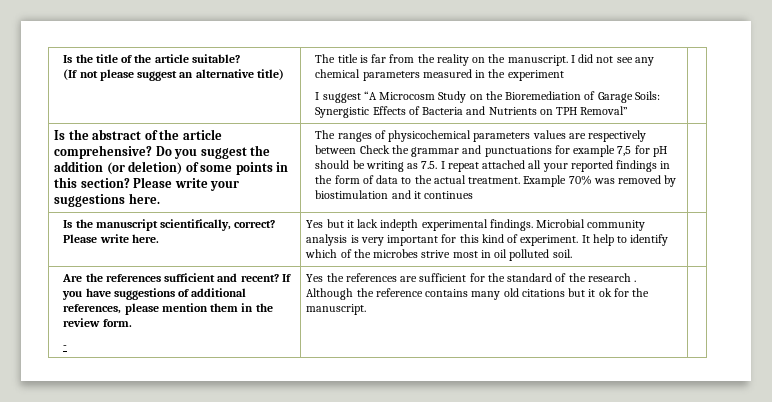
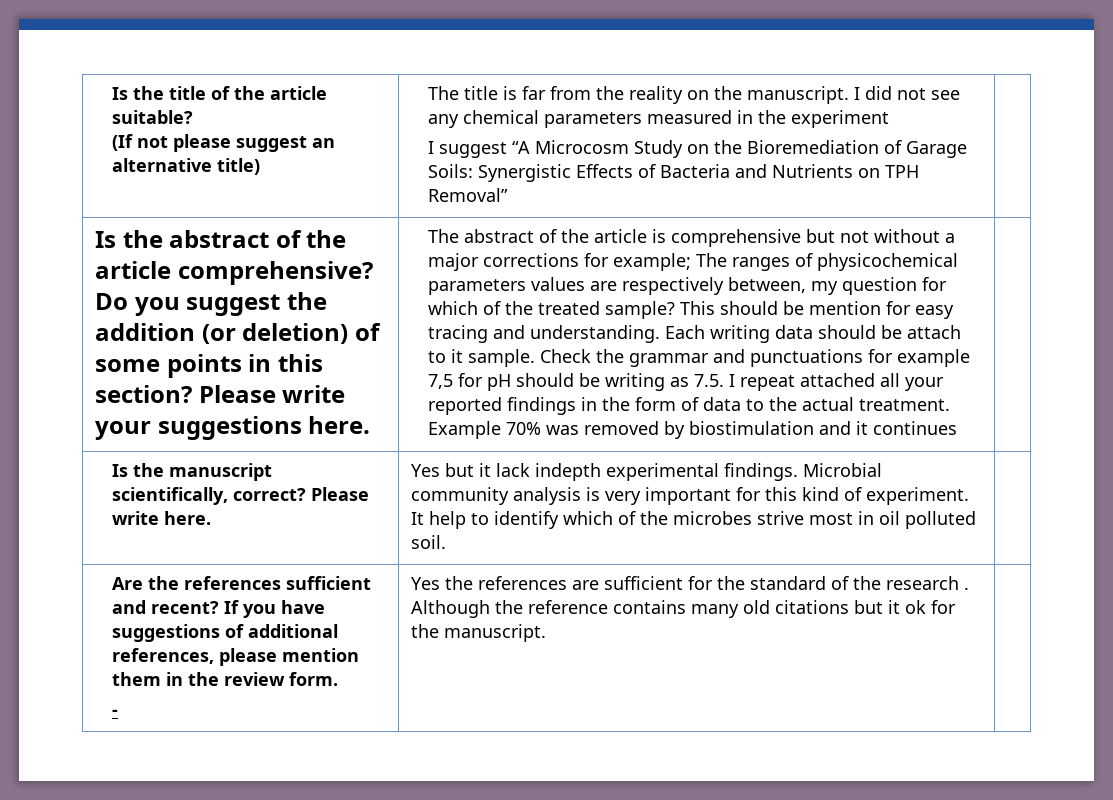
(336, 134) none -> [464,229,956,247] [428,253,728,271] abstract of the article is comprehensive but not without a major corrections for example; The
[315,145,357,154] between -> [728,277,948,295] [428,301,955,319] [428,325,962,343] [428,349,536,367] between, my question for which of the treated sample? This should be mention for easy tracing and understanding. Each writing data should be attach to it sample.

